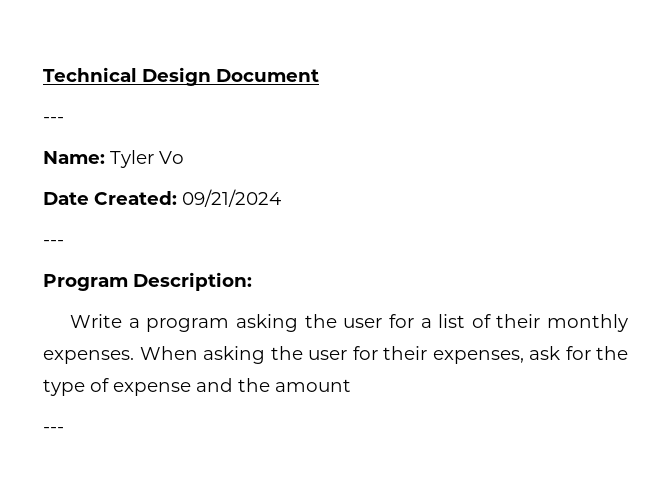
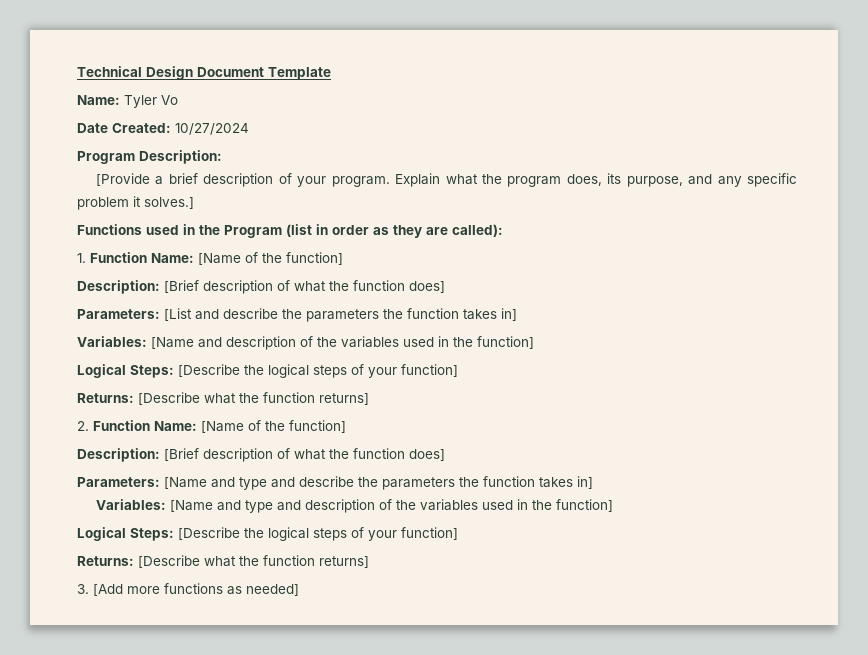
[43,117,64,123] // --- -> [268,67,331,80] Template
[182,189,281,207] [43,240,64,246] 09/21/2024 // --- -> [175,123,249,135] 10/27/2024
[70,314,628,332] [43,346,628,364] [43,378,351,396] [43,427,64,433] Write a program asking the user for a list of their monthly expenses. When asking the user for their expenses, ask for the type of expense and the amount // --- -> [96,173,797,187] [77,196,194,210] [77,224,503,238] [77,252,343,265] [77,280,445,294] [77,308,517,322] [77,336,534,350] [77,364,458,378] [77,392,369,405] [77,420,346,433] [77,448,445,462] [77,476,593,490] [96,499,614,513] [77,527,458,541] [77,555,369,568] [77,583,299,596] [Provide a brief description of your program. Explain what the program does, its purpose, and any specific problem it solves.] // Functions used in the Program (list in order as they are called): // 1. Function Name: [Name of the function] // Description: [Brief description of what the function does] // Parameters: [List and describe the parameters the function takes in] // Variables: [Name and description of the variables used in the function] // Logical Steps: [Describe the logical steps of your function] // Returns: [Describe what the function returns] // 2. Function Name: [Name of the function] // Description: [Brief description of what the function does] // Parameters: [Name and type and describe the parameters the function takes in] // Variables: [Name and type and description of the variables used in the function] // Logical Steps: [Describe the logical steps of your function] // Returns: [Describe what the function returns] // 3. [Add more functions as needed]

